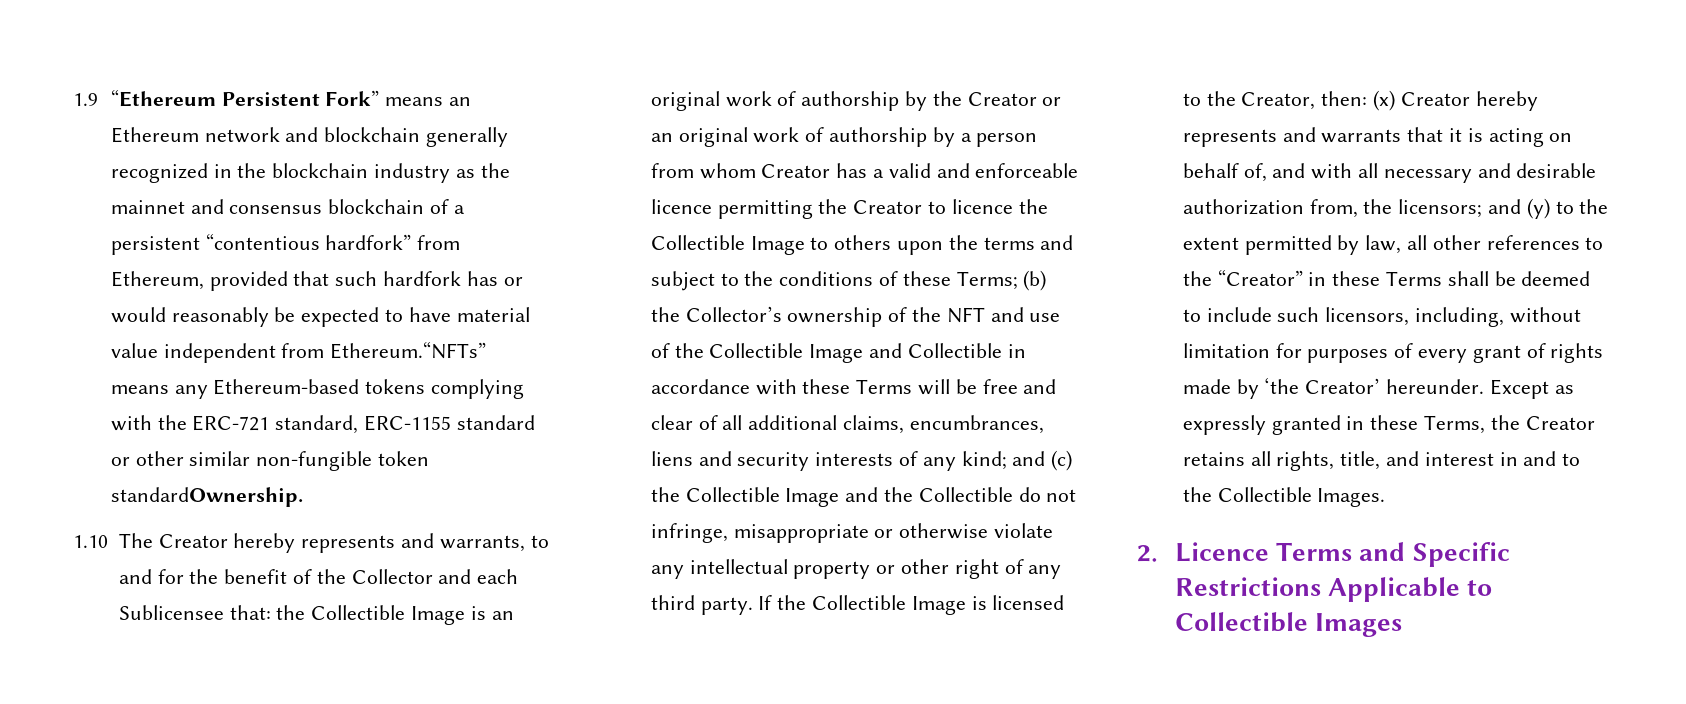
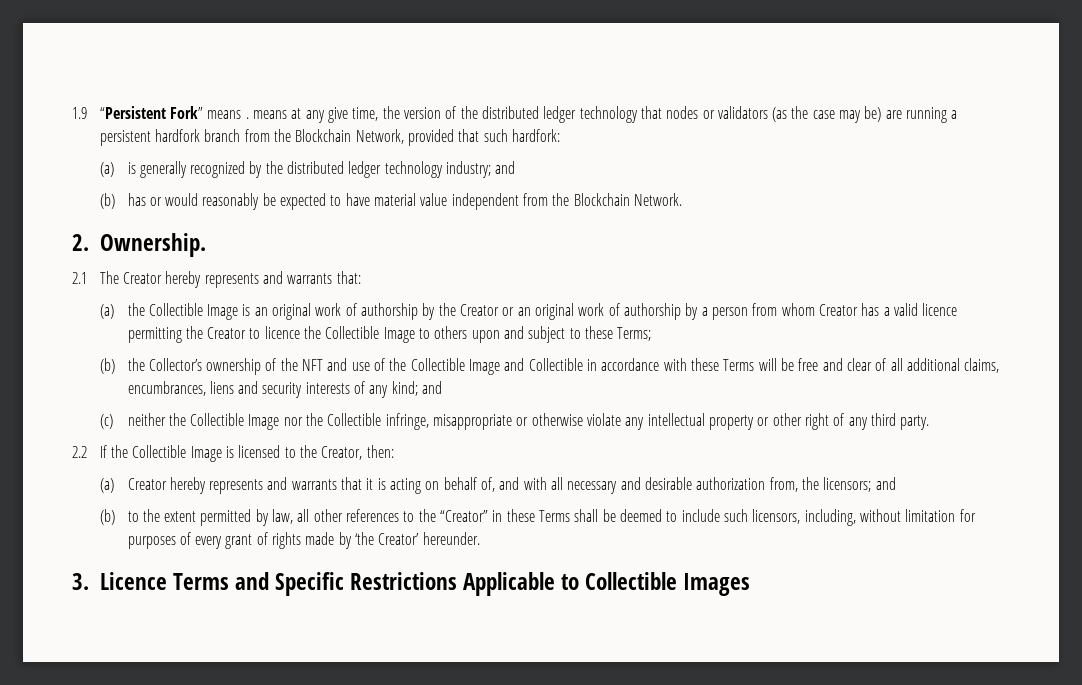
[110,89,471,107] [110,127,508,147] [110,163,510,183] [110,199,465,214] [110,233,461,255] [110,271,461,291] “Ethereum Persistent Fork” means an Ethereum network and blockchain generally recognized in the blockchain industry as the mainnet and consensus blockchain of a persistent “contentious hardfork” from Ethereum, provided that such hardfork -> [99,106,958,123] [99,129,560,146] [99,161,516,178] [99,193,115,209] “Persistent Fork” means . means at any give time, the version of the distributed ledger technology that nodes or validators (as the case may be) are running a persistent hardfork branch from the Blockchain Network, provided that such hardfork: // (a) is generally recognized by the distributed ledger technology industry; and // (b)
[330,341,487,359] [110,379,524,399] [110,415,535,434] [110,451,429,471] [110,487,303,507] [73,535,108,548] Ethereum.“NFTs” means any Ethereum-based tokens complying with the ERC-721 standard, ERC-1155 standard or other similar non-fungible token standardOwnership. // 1.10 -> [552,193,682,206] [72,233,206,257] [72,272,87,284] the Blockchain Network. // 2. Ownership. // 2.1
[439,535,549,552] [118,569,519,584] [118,605,224,620] warrants, to and for the benefit of the Collector and each Sublicensee -> [287,273,333,284] warrants
(271, 612) none -> [99,304,114,319] // (a)
[936,163,1079,178] and enforceable -> (918, 309) none
[948,235,1035,250] the terms -> (500, 336) none
[744,271,898,286] the conditions of -> (581, 333) none
(1018, 280) none -> (652, 334) //
[1051,450,1073,471] [650,487,1077,507] (c) the Collectible Image and the Collectible do not -> [99,413,382,430] // (c) neither the Collectible Image nor the Collectible
(753, 606) none -> [72,446,87,458] // 2.2
[1372,90,1395,111] (x) -> [99,478,114,493] // (a)
[1526,198,1550,219] (y) -> [99,509,115,525] // (b)
[1489,379,1574,399] [1182,415,1595,435] [1182,451,1581,471] [1182,487,1386,507] [1137,545,1158,562] Except as expressly granted in these Terms, the Creator retains all rights, title, and interest in and to the Collectible Images. // 2. -> [72,573,89,590] // 3.

